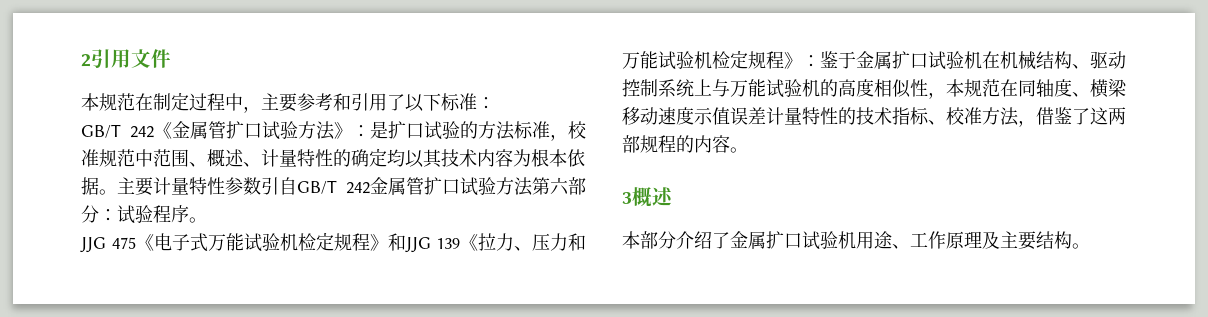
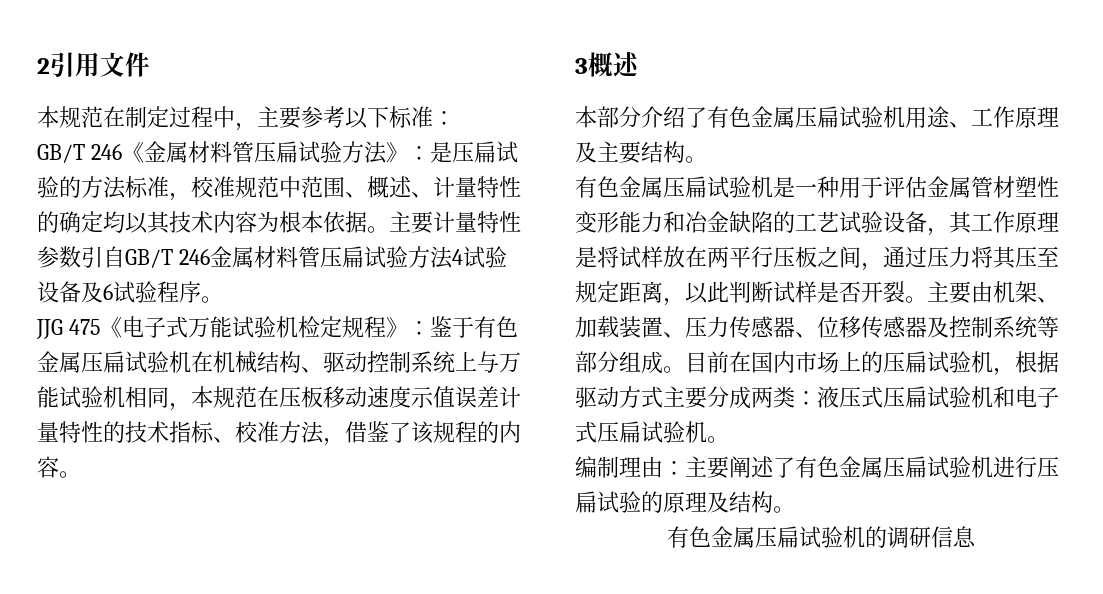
[333,93,405,111] 和引用了 -> (345, 117) none
[130,121,262,139] 242《金属管扩口 -> [90,141,298,163] 246《金属材料管压扁
[388,121,424,139] 扩口 -> [451,141,496,163] 压扁
[346,177,586,196] [81,205,117,223] 242金属管扩口试验方法第六部分： -> [178,246,507,269] [37,281,113,303] 246金属材料管压扁试验方法4试验设备及6
[387,233,586,253] [622,50,928,70] 和JJG 139《拉力、压力和万能试验机检定规程》：鉴于金属扩口 -> [407,316,518,338] [37,351,125,373] ：鉴于有色金属压扁
[820,78,1127,99] 的高度相似性，本规范在同轴度、横梁 -> [125,386,323,411] 相同，本规范在压板
[1090,107,1126,125] [622,135,640,153] 这两部 -> [411,421,434,444] 该
[730,231,802,249] 金属扩口 -> [707,106,839,128] 有色金属压扁
(1090, 246) none -> [575,176,1059,198] [575,211,1059,236] [575,246,1059,271] [575,281,1059,306] [575,316,1059,338] [575,351,1059,376] [575,386,1059,409] [575,421,729,443] [575,456,1059,479] [575,491,795,513] [666,526,976,548] // 有色金属压扁试验机是一种用于评估金属管材塑性变形能力和冶金缺陷的工艺试验设备，其工作原理是将试样放在两平行压板之间，通过压力将其压至规定距离，以此判断试样是否开裂。主要由机架、加载装置、压力传感器、位移传感器及控制系统等部分组成。目前在国内市场上的压扁试验机，根据驱动方式主要分成两类：液压式压扁试验机和电子式压扁试验机。 // 编制理由：主要阐述了有色金属压扁试验机进行压扁试验的原理及结构。 // 有色金属压扁试验机的调研信息

